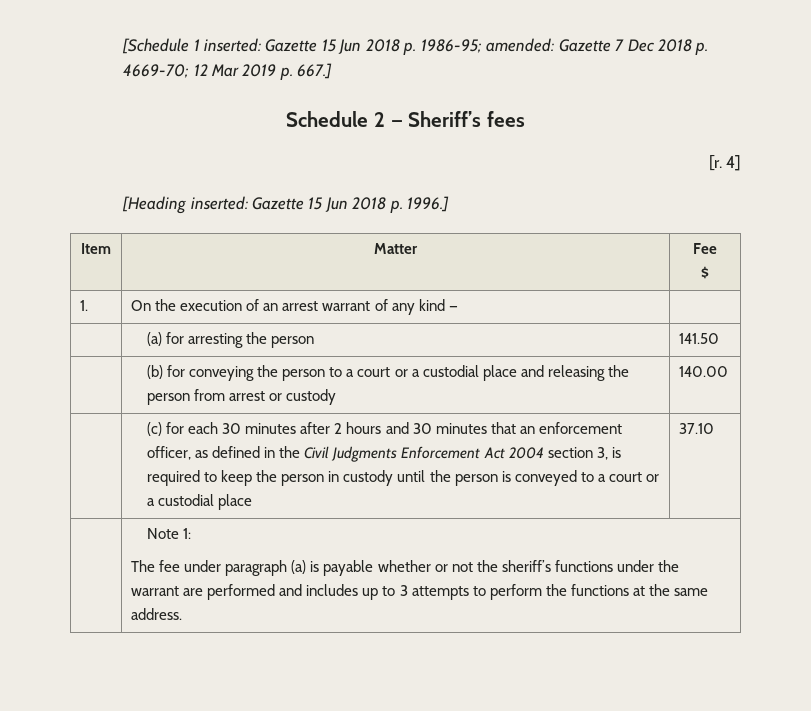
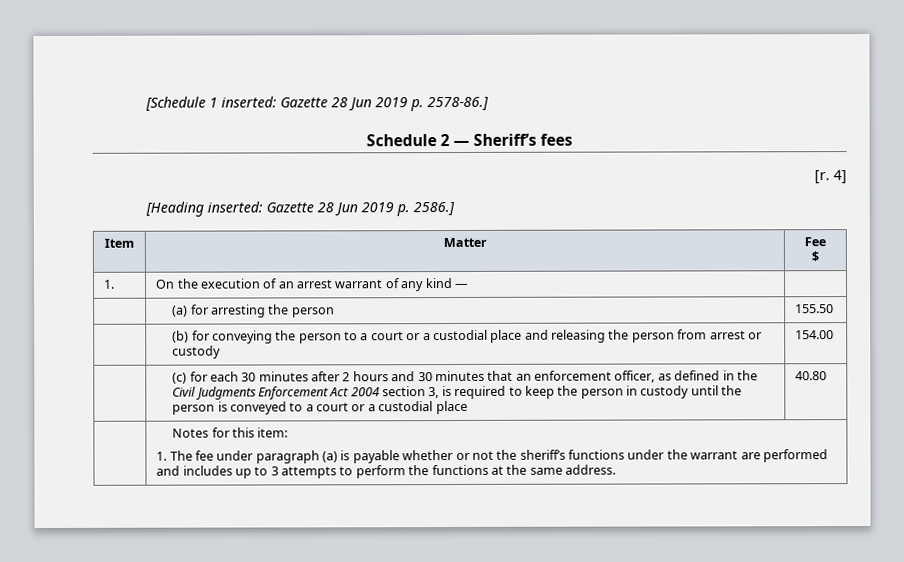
[321,38,709,55] [123,63,333,80] 15 Jun 2018 p. 1986-95; amended: Gazette 7 Dec 2018 p. 4669-70; 12 Mar 2019 p. 667.] -> [330,96,489,112] 28 Jun 2019 p. 2578-86.]
[308,196,450,213] 15 Jun 2018 p. 1996.] -> [316,201,455,217] 28 Jun 2019 p. 2586.]
[679,333,720,344] 141.50 -> [795,304,835,314] 155.50
[679,366,729,377] 140.00 -> [795,330,835,340] 154.00
[679,423,715,434] [147,528,192,539] 37.10 // | Note 1: // -> [795,371,828,381] [172,427,289,438] [156,451,168,461] 40.80 // | Notes for this item: // 1.

